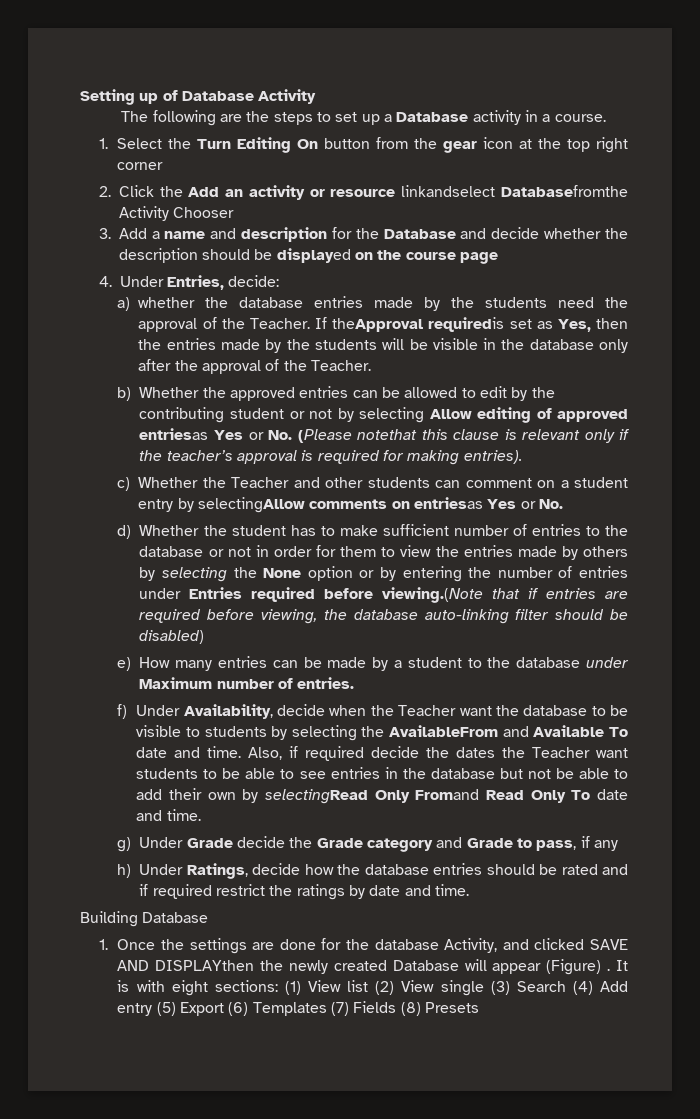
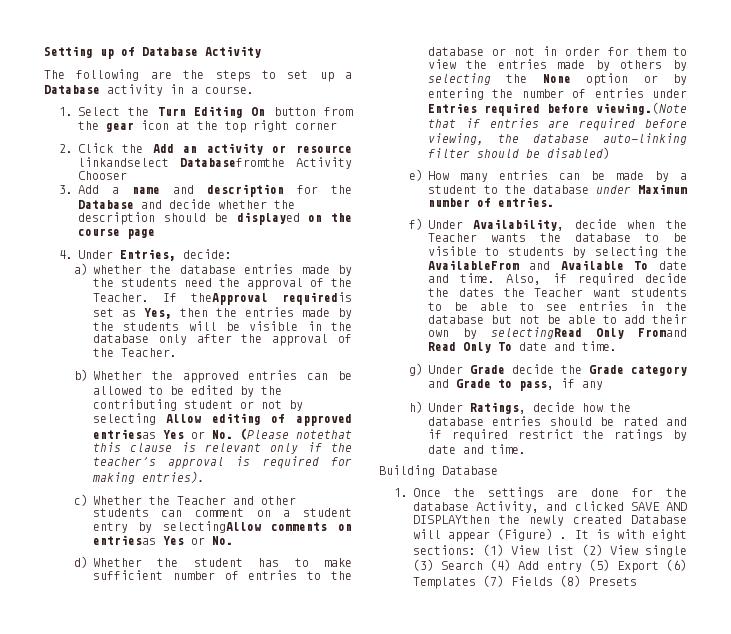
[480,386,508,398] edit -> [169,385,233,395] be edited
[459,706,492,716] want -> [490,233,526,242] wants

